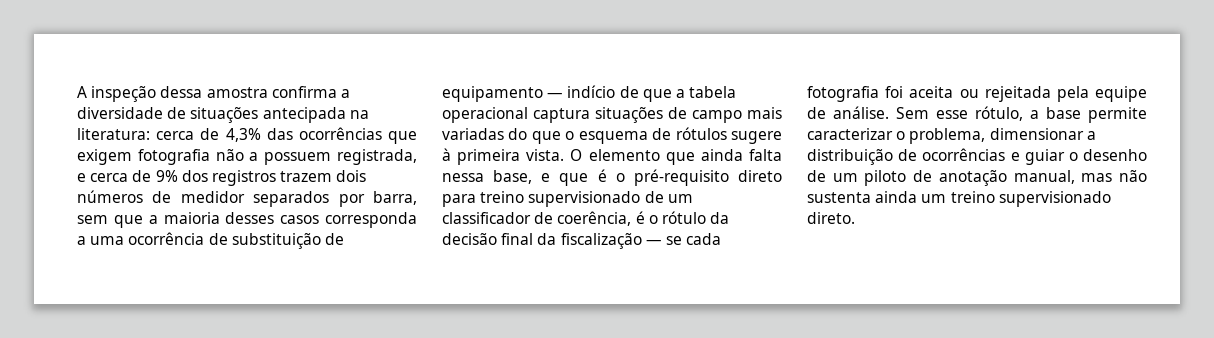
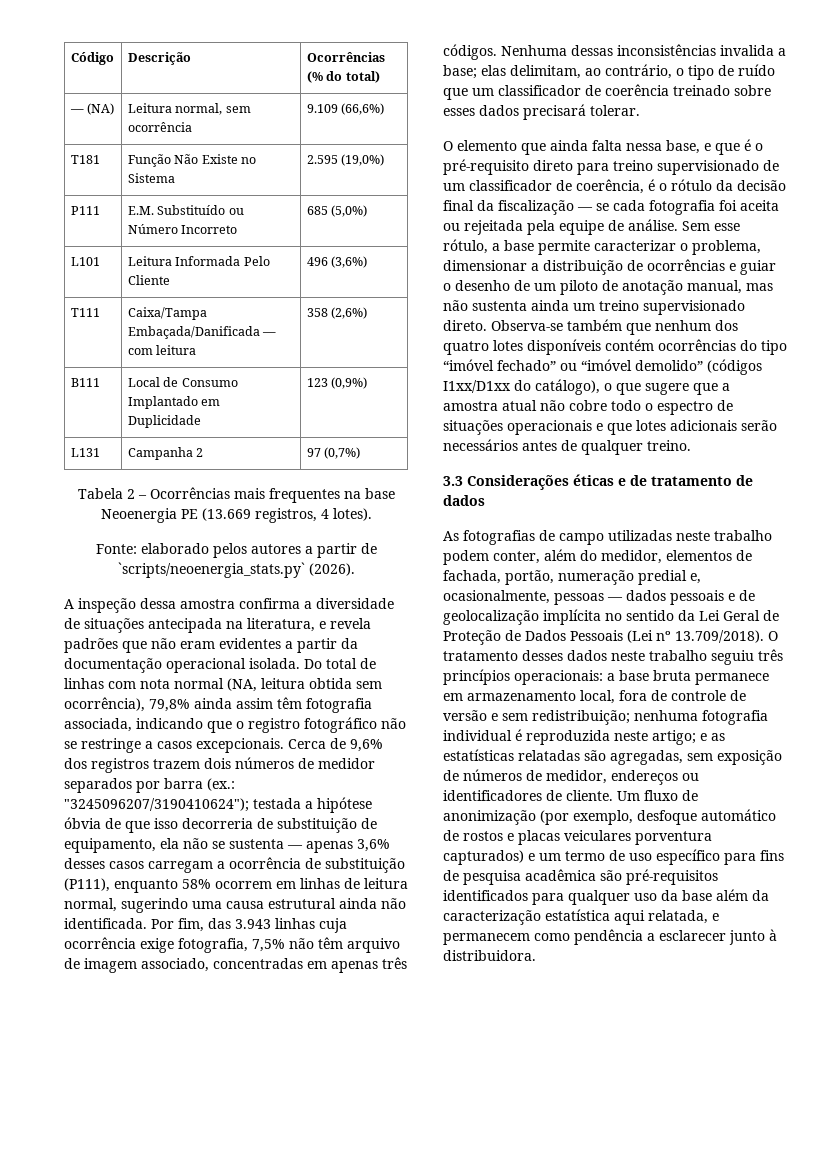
(77, 92) none -> [70,52,114,65] [127,52,191,65] [306,52,385,62] [306,71,380,83] [69,103,115,115] [127,103,251,115] [127,122,192,132] [306,103,385,115] [70,155,100,164] [127,154,256,167] [127,173,175,183] [306,154,385,166] [70,206,100,215] [127,205,244,215] [127,224,238,234] [306,205,368,217] [70,257,100,266] [127,256,270,266] [127,275,170,285] [306,256,368,268] [70,308,100,317] [127,307,207,320] [127,326,277,339] [127,345,197,355] [306,307,368,319] [70,378,100,387] [127,377,238,387] [127,396,221,409] [127,415,201,428] [306,377,368,389] [70,448,100,457] [127,447,204,460] [306,447,361,459] [77,487,395,503] [100,508,372,523] [95,543,377,558] [117,562,355,578] Código | Descrição | Ocorrências (% do total) // — (NA) | Leitura normal, sem ocorrência | 9.109 (66,6%) // T181 | Função Não Existe no Sistema | 2.595 (19,0%) // P111 | E.M. Substituído ou Número Incorreto | 685 (5,0%) // L101 | Leitura Informada Pelo Cliente | 496 (3,6%) // T111 | Caixa/Tampa Embaçada/Danificada — com leitura | 358 (2,6%) // B111 | Local de Consumo Implantado em Duplicidade | 123 (0,9%) // L131 | Campanha 2 | 97 (0,7%) // Tabela 2 – Ocorrências mais frequentes na base Neoenergia PE (13.669 registros, 4 lotes). // Fonte: elaborado pelos autores a partir de `scripts/neoenergia_stats.py` (2026). //
[77,127,417,144] [77,149,418,165] [77,170,178,182] literatura: cerca de 4,3% das ocorrências que exigem fotografia não a possuem registrada, e cerca de 9% -> [247,618,371,632] [64,638,358,653] [64,658,376,673] [64,678,382,692] [64,697,372,713] [64,717,406,733] [64,738,383,753] literatura, e revela padrões que não eram evidentes a partir da documentação operacional isolada. Do total de linhas com nota normal (NA, leitura obtida sem ocorrência), 79,8% ainda assim têm fotografia associada, indicando que o registro fotográfico não se restringe a casos excepcionais. Cerca de 9,6%
[373,191,417,205] [77,212,417,228] [77,232,344,249] [442,85,737,102] [442,107,782,123] [442,127,782,144] [442,148,565,165] barra, sem que a maioria desses casos corresponda a uma ocorrência de substituição de equipamento — indício de que a tabela operacional captura situações de campo mais variadas do que o esquema de rótulos sugere à primeira vista. -> [164,778,235,791] [64,797,372,813] [64,817,377,833] [64,838,390,853] [64,857,405,873] [64,878,408,893] [64,898,406,913] [64,918,347,933] [64,937,400,953] [64,957,407,973] [443,44,786,60] [443,64,775,80] [443,84,771,100] [443,104,640,120] barra (ex.: "3245096207/3190410624"); testada a hipótese óbvia de que isso decorreria de substituição de equipamento, ela não se sustenta — apenas 3,6% desses casos carregam a ocorrência de substituição (P111), enquanto 58% ocorrem em linhas de leitura normal, sugerindo uma causa estrutural ainda não identificada. Por fim, das 3.943 linhas cuja ocorrência exige fotografia, 7,5% não têm arquivo de imagem associado, concentradas em apenas três códigos. Nenhuma dessas inconsistências invalida a base; elas delimitam, ao contrário, o tipo de ruído que um classificador de coerência treinado sobre esses dados precisará tolerar. //
(855, 218) none -> [491,319,738,335] [443,339,787,355] [443,359,762,375] [443,379,730,395] [443,400,733,415] [443,420,777,435] [443,439,691,455] [443,474,753,490] [443,495,485,506] [443,530,772,545] [443,549,752,565] [443,570,701,585] [443,590,755,605] [443,609,779,625] [443,630,778,645] [443,649,783,665] [443,669,769,685] [443,690,746,704] [443,710,768,725] [443,729,725,745] [443,749,782,765] [443,769,699,785] [443,790,698,801] [443,809,776,825] [443,830,712,845] [443,849,784,865] [443,869,718,885] [443,889,769,905] [443,909,719,925] [443,929,777,945] [443,950,536,961] Observa-se também que nenhum dos quatro lotes disponíveis contém ocorrências do tipo “imóvel fechado” ou “imóvel demolido” (códigos I1xx/D1xx do catálogo), o que sugere que a amostra atual não cobre todo o espectro de situações operacionais e que lotes adicionais serão necessários antes de qualquer treino. // 3.3 Considerações éticas e de tratamento de dados // As fotografias de campo utilizadas neste trabalho podem conter, além do medidor, elementos de fachada, portão, numeração predial e, ocasionalmente, pessoas — dados pessoais e de geolocalização implícita no sentido da Lei Geral de Proteção de Dados Pessoais (Lei nº 13.709/2018). O tratamento desses dados neste trabalho seguiu três princípios operacionais: a base bruta permanece em armazenamento local, fora de controle de versão e sem redistribuição; nenhuma fotografia individual é reproduzida neste artigo; e as estatísticas relatadas são agregadas, sem exposição de números de medidor, endereços ou identificadores de cliente. Um fluxo de anonimização (por exemplo, desfoque automático de rostos e placas veiculares porventura capturados) e um termo de uso específico para fins de pesquisa acadêmica são pré-requisitos identificados para qualquer uso da base além da caracterização estatística aqui relatada, e permanecem como pendência a esclarecer junto à distribuidora.

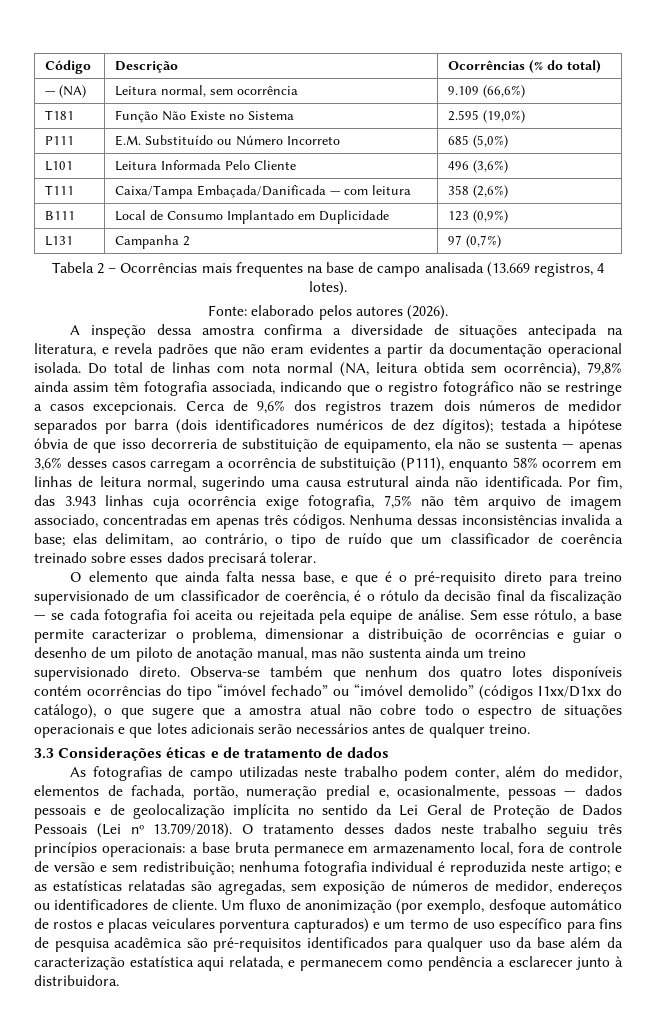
[100,508,198,523] Neoenergia PE -> [358,262,484,277] de campo analisada
[304,543,377,558] [117,562,305,578] a partir de `scripts/neoenergia_stats.py` -> (403, 311) none
[207,778,235,791] [64,798,249,812] (ex.: "3245096207/3190410624"); -> [175,419,494,434] (dois identificadores numéricos de dez dígitos);

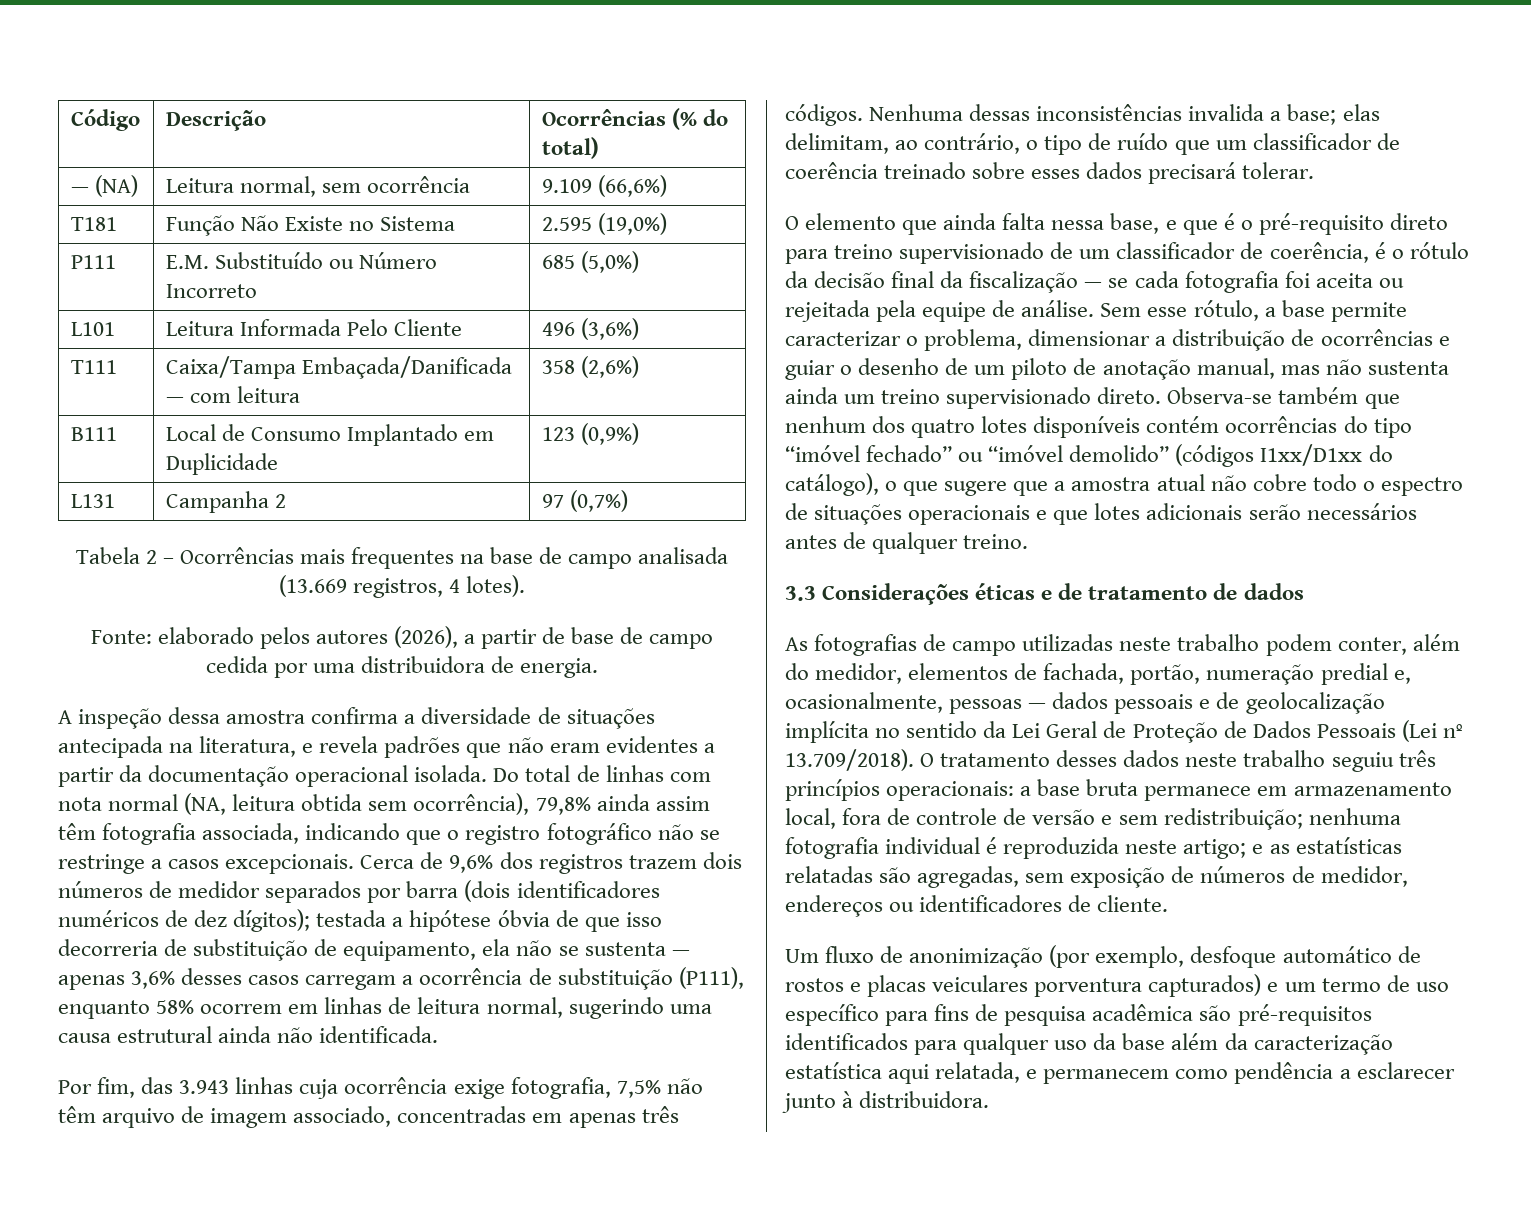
[406,305,448,320] (2026). -> [393,626,714,649] [205,656,599,678] (2026), a partir de base de campo cedida por uma distribuidora de energia.
(562, 481) none -> (439, 1034) //
(217, 904) none -> (1169, 903) //

